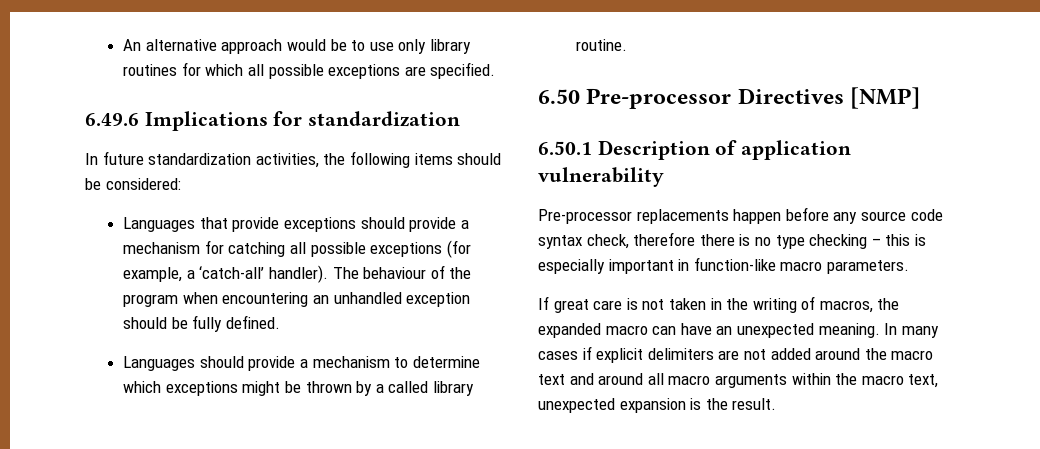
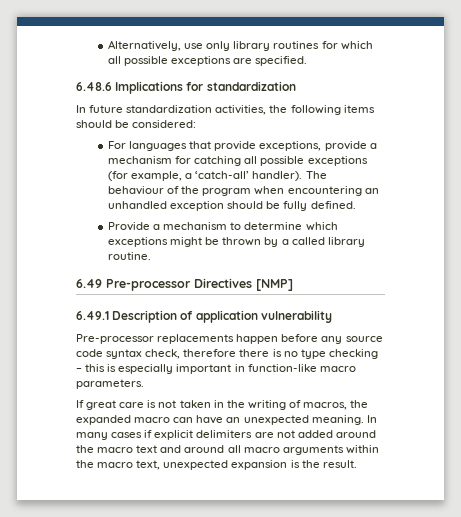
[123,39,366,54] An alternative approach would be to -> [108,40,182,51] Alternatively,
[85,113,139,126] 6.49.6 -> [76,82,112,91] 6.48.6
[123,217,405,232] Languages that provide exceptions should -> [108,141,322,151] For languages that provide exceptions,
[123,356,296,371] Languages should provide -> [108,222,151,231] Provide
[538,89,580,104] 6.50 -> [76,279,102,288] 6.49
[538,141,592,155] 6.50.1 -> [76,311,109,320] 6.49.1

